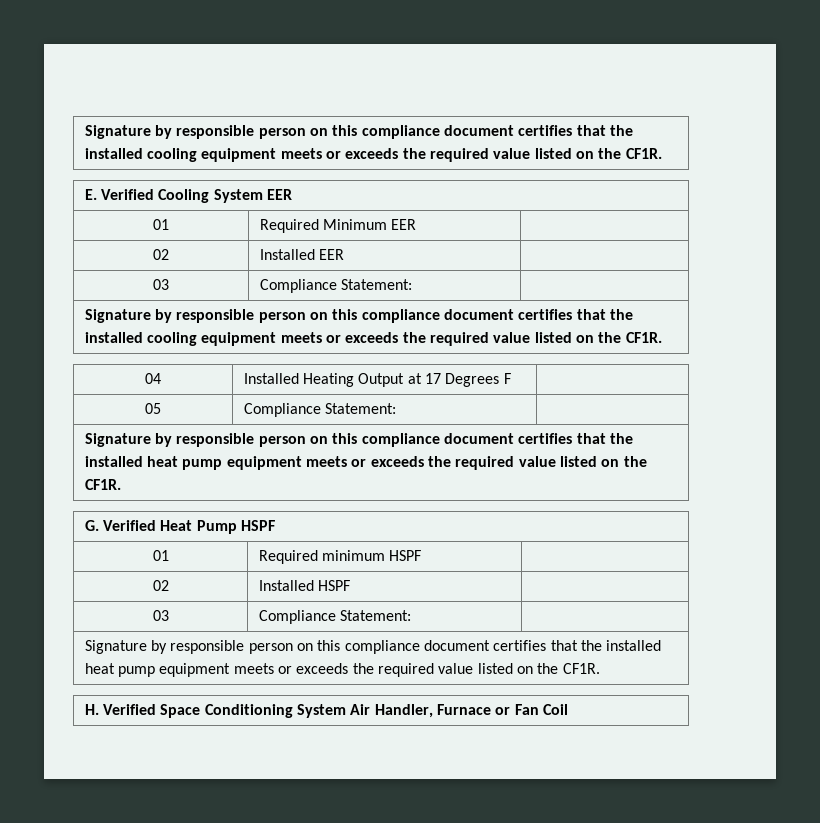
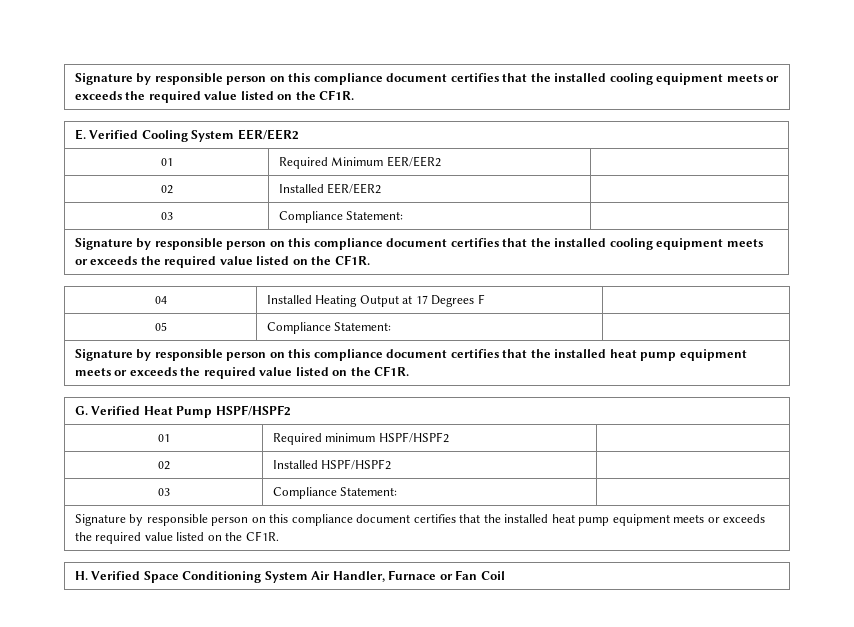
[267,189,293,200] EER -> [237,129,299,140] EER/EER2
[391,219,417,230] [153,249,169,260] [259,249,345,260] EER | // 02 | Installed EER -> [386,156,441,167] [160,185,173,194] [278,183,382,194] EER/EER2 | // 02 | Installed EER/EER2
[241,520,276,531] HSPF -> [215,405,291,416] HSPF/HSPF2
[389,550,422,561] [152,580,169,591] [258,580,351,591] HSPF | // 02 | Installed HSPF -> [378,432,449,443] [157,461,170,470] [272,459,392,470] HSPF/HSPF2 | // 02 | Installed HSPF/HSPF2

